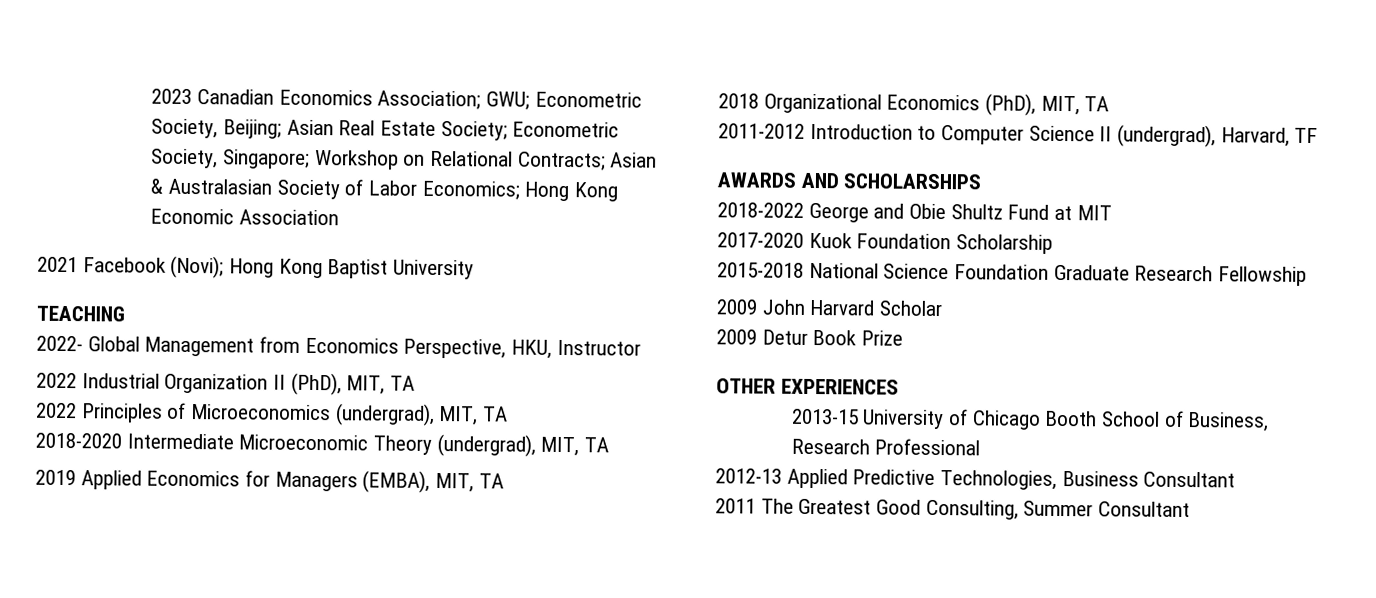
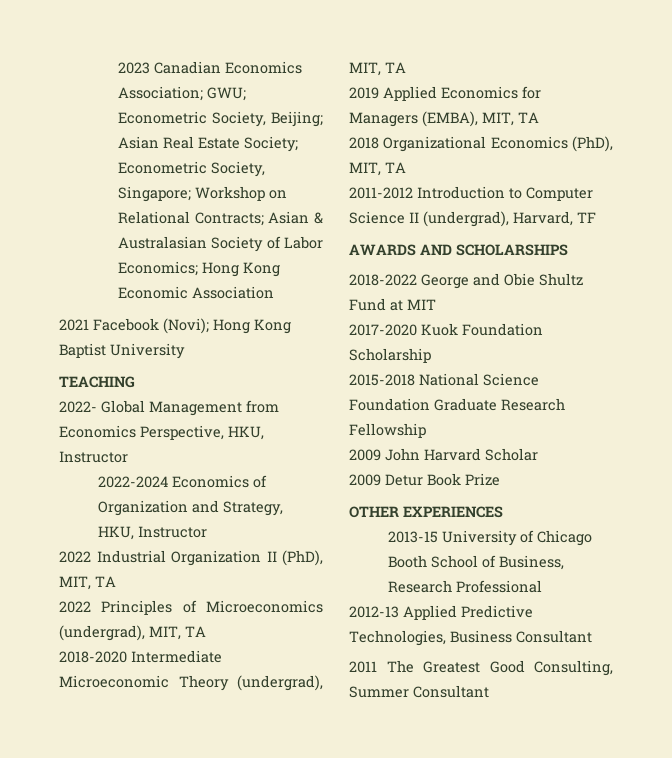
(641, 347) none -> [98,475,268,488] [98,500,284,516] [98,526,208,540] // 2022-2024 Economics of Organization and Strategy, HKU, Instructor

